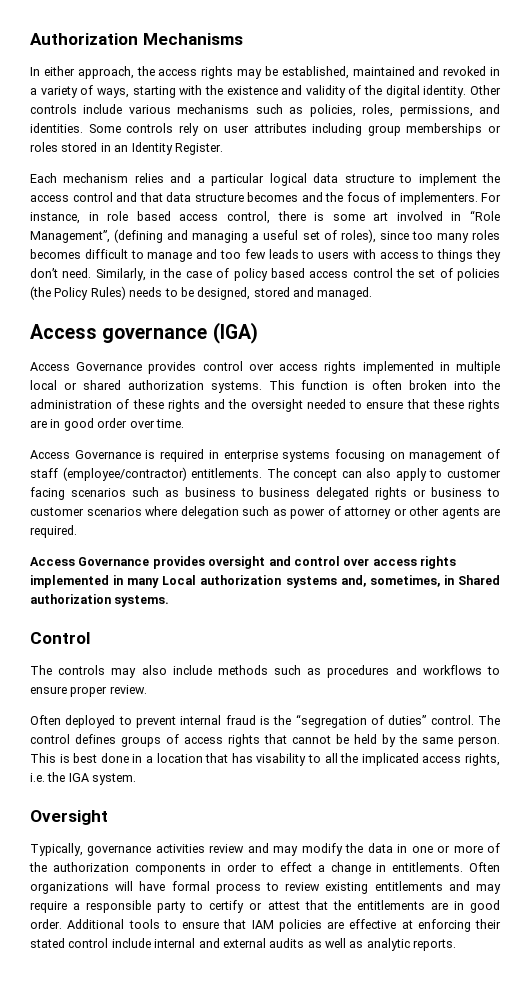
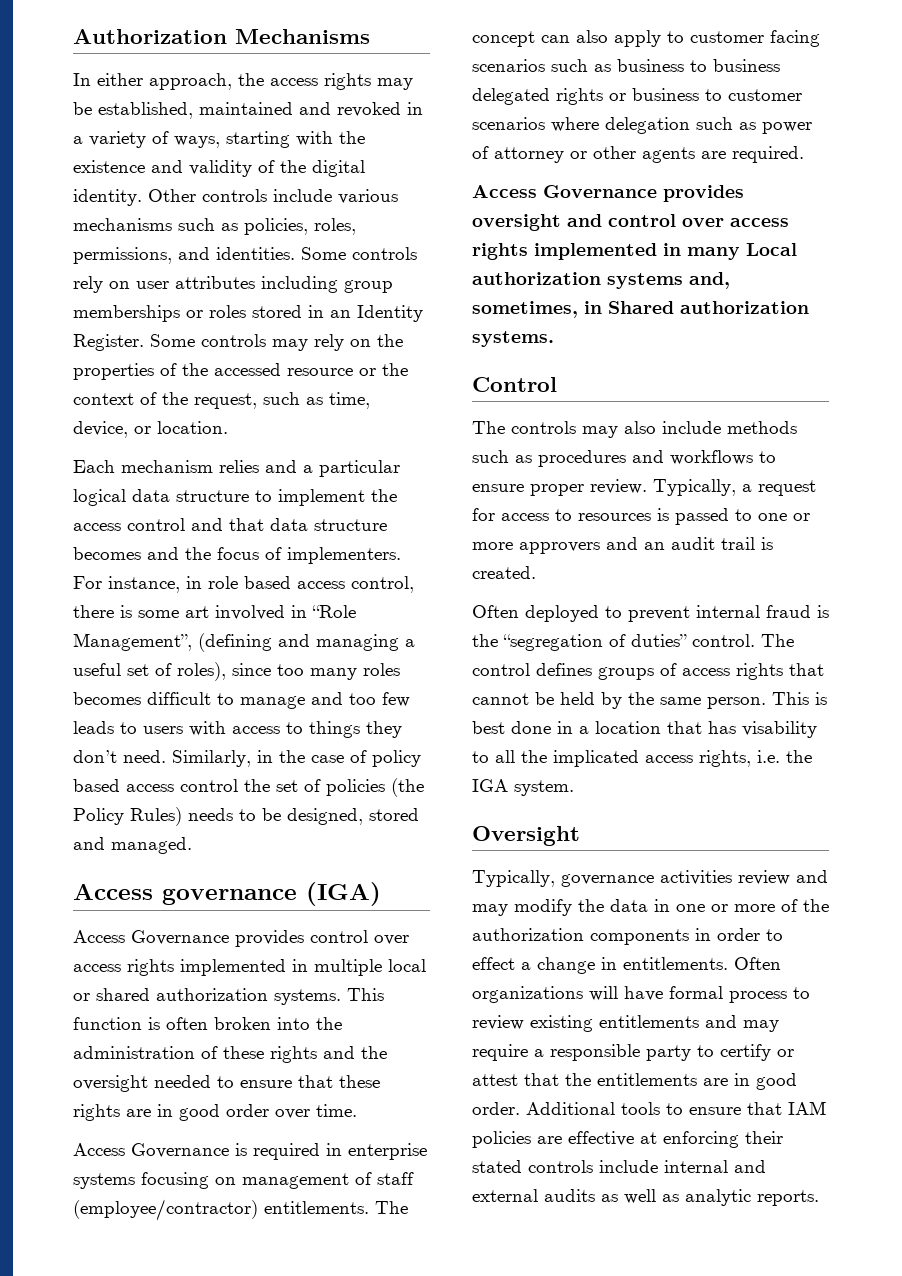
(223, 149) none -> [150,334,403,351] [73,363,408,380] [73,392,370,409] [73,421,228,438] Some controls may rely on the properties of the accessed resource or the context of the request, such as time, device, or location.
(147, 689) none -> [653,479,816,496] [472,508,810,525] [472,537,773,554] [472,566,536,579] Typically, a request for access to resources is passed to one or more approvers and an audit trail is created.
[68,938,109,948] control -> [528,1160,593,1173] controls

